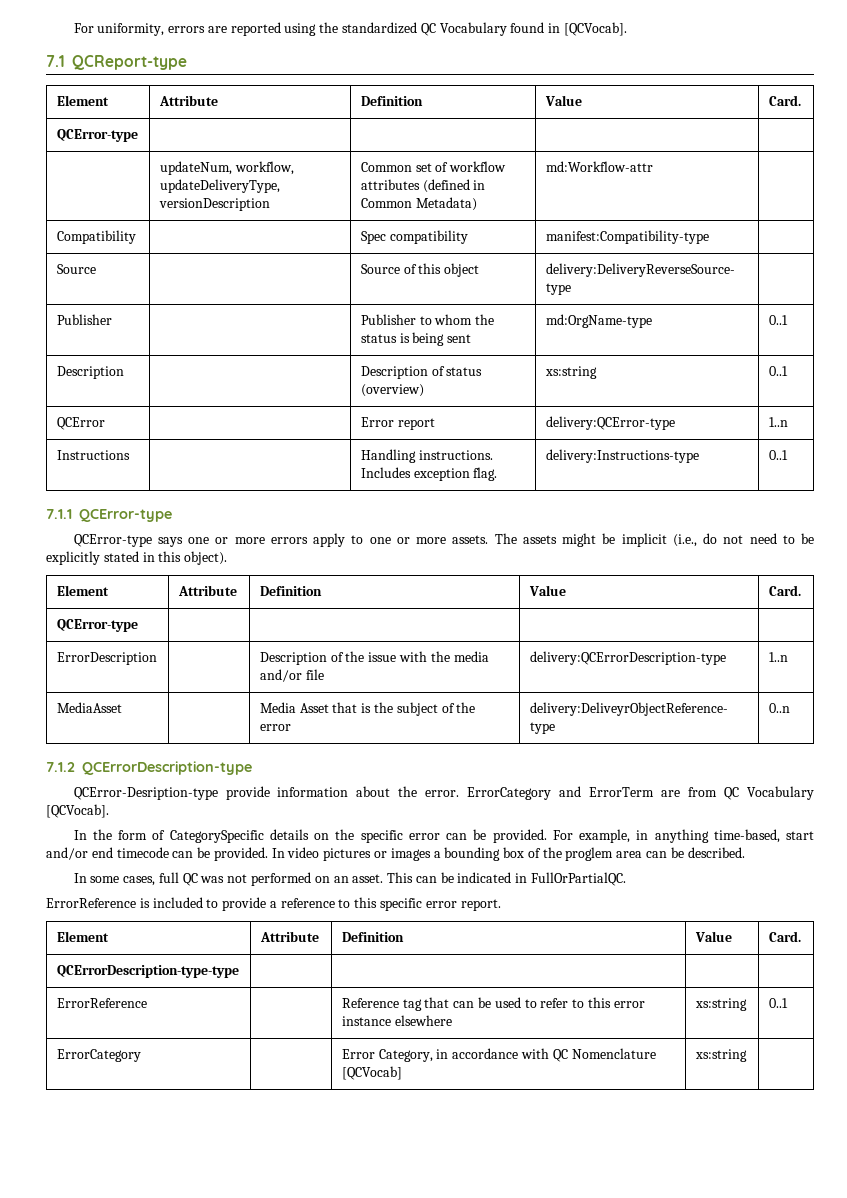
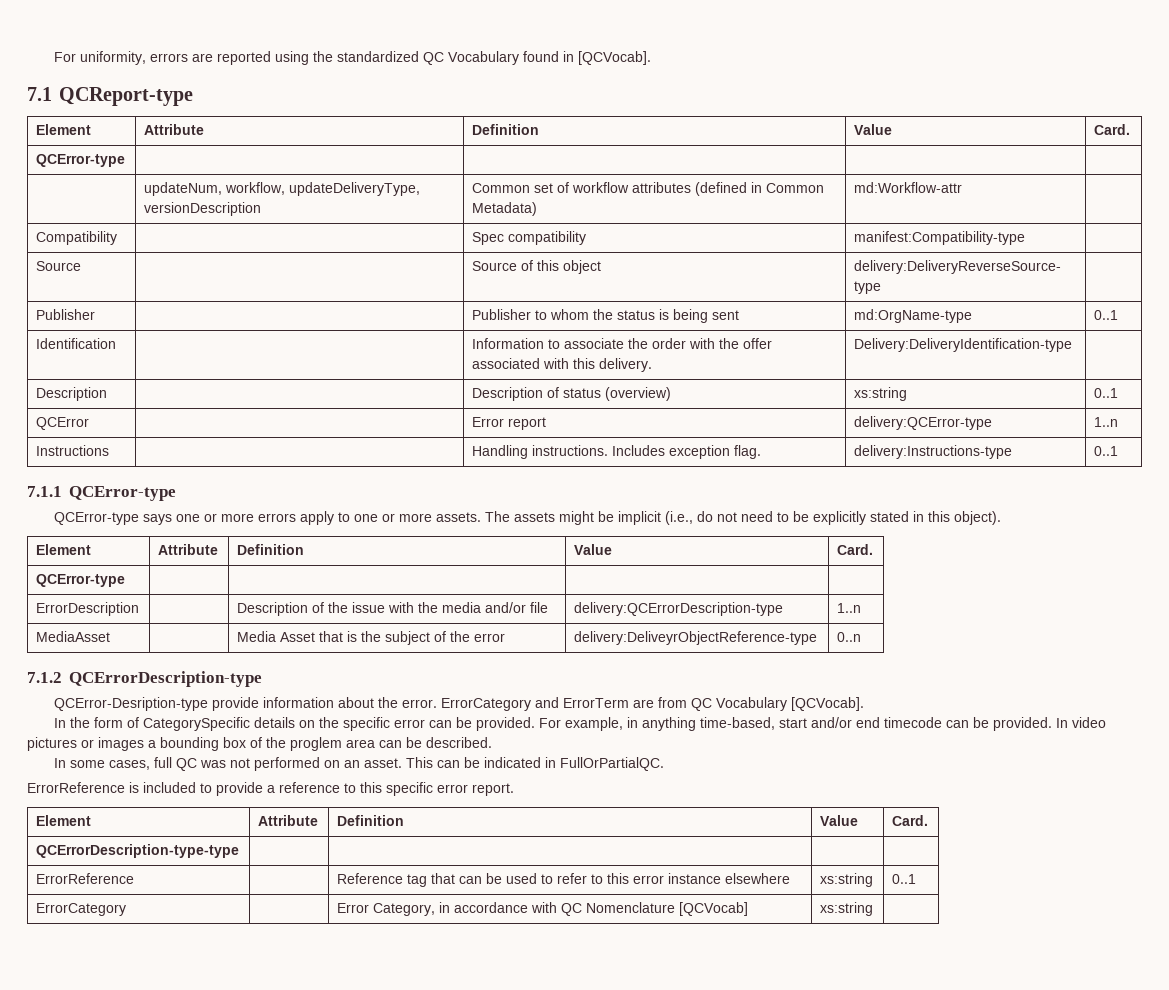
(788, 320) none -> [36,338,117,349] [472,338,773,349] [472,358,653,372] [854,338,1073,352] // Identification | | Information to associate the order with the offer associated with this delivery. | Delivery:DeliveryIdentification-type |

